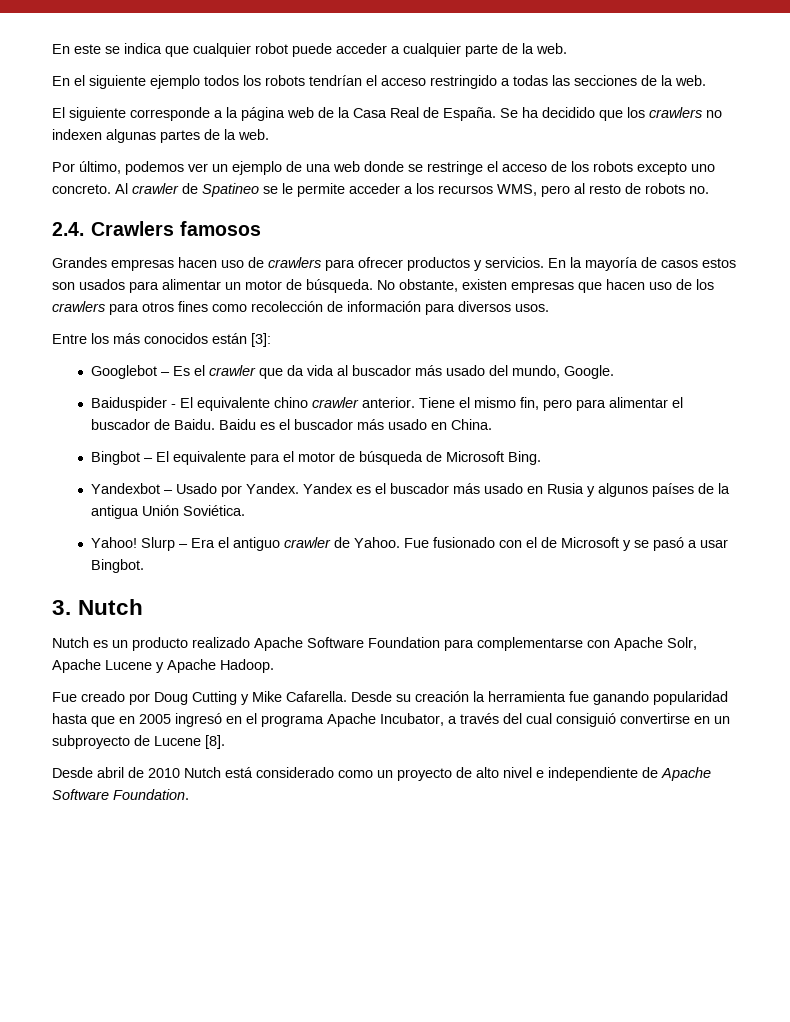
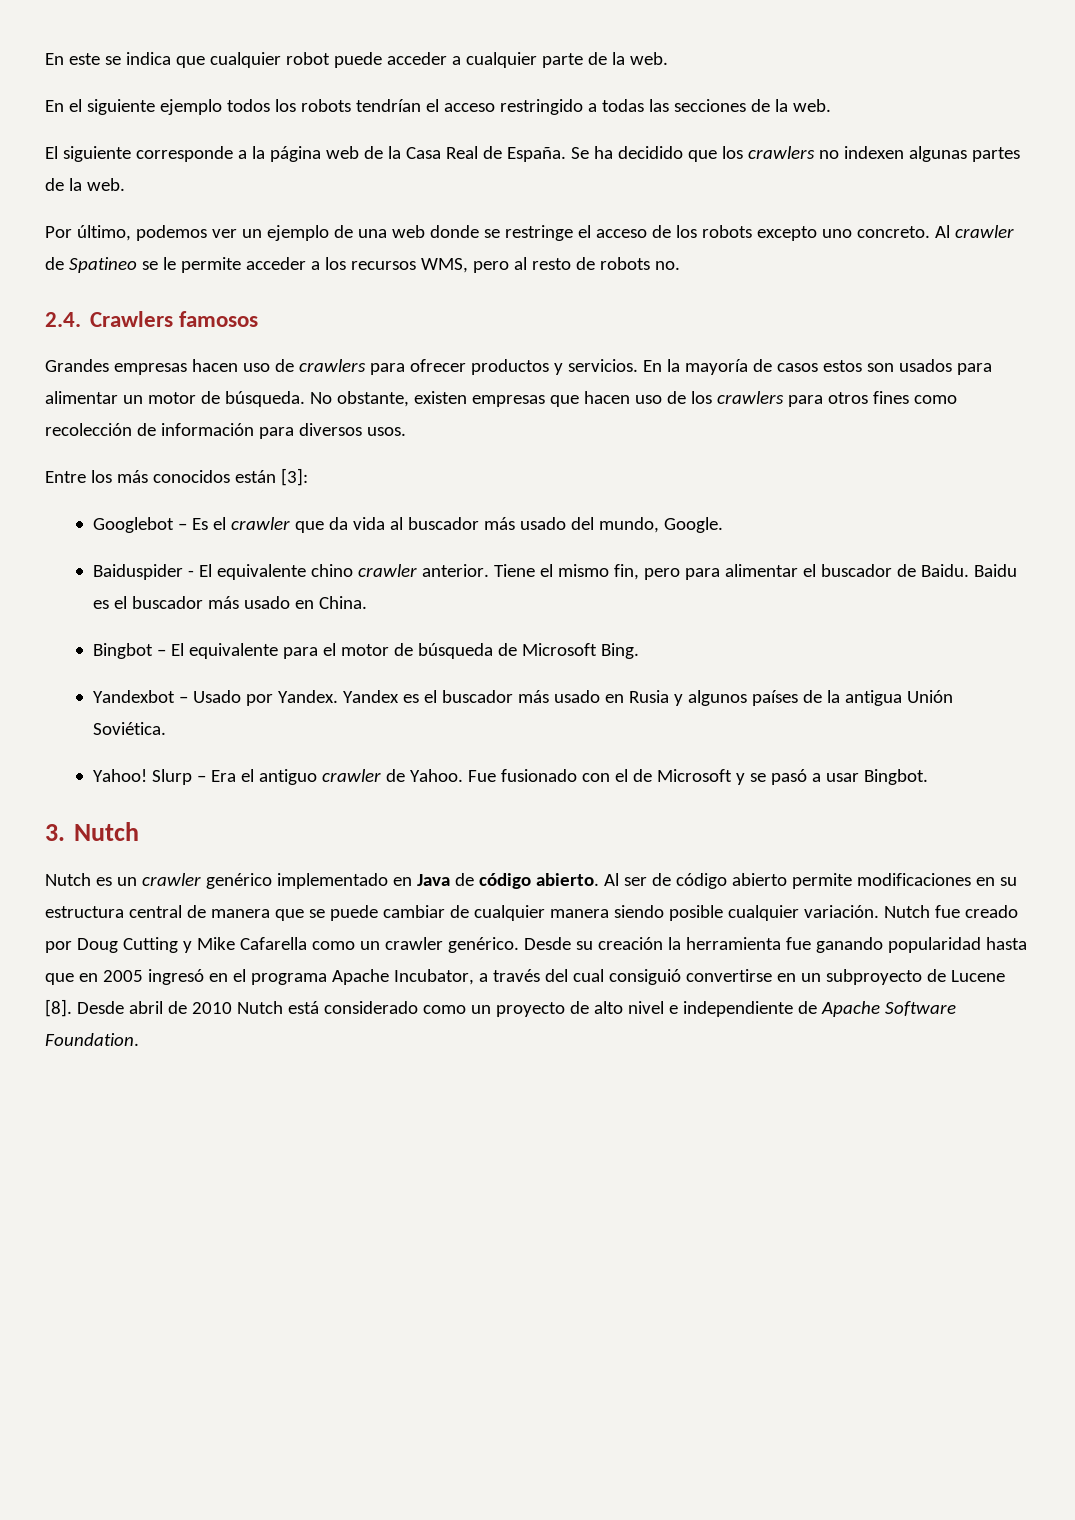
[132,637,697,651] [52,659,274,673] [52,692,77,702] producto realizado Apache Software Foundation para complementarse con Apache Solr, Apache Lucene y Apache Hadoop. // Fue -> [141,873,1017,889] [45,905,960,921] crawler genérico implementado en Java de código abierto. Al ser de código abierto permite modificaciones en su estructura central de manera que se puede cambiar de cualquier manera siendo posible cualquier variación. Nutch fue
[286,691,347,702] Cafarella. -> [239,937,519,953] Cafarella como un crawler genérico.
(225, 742) // -> (72, 1008) none

